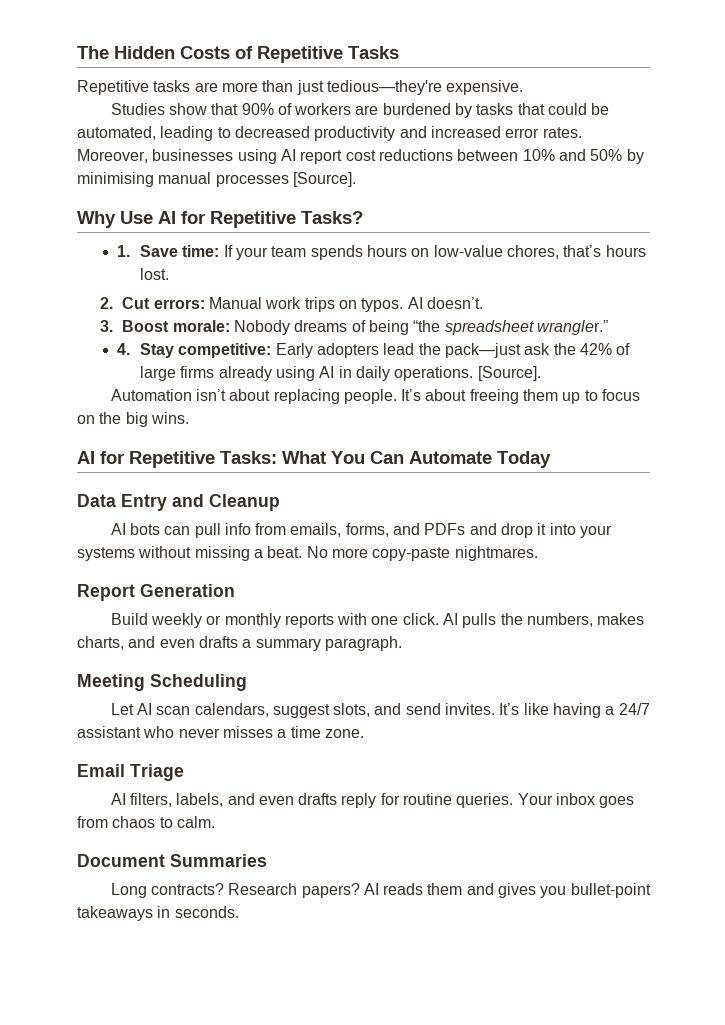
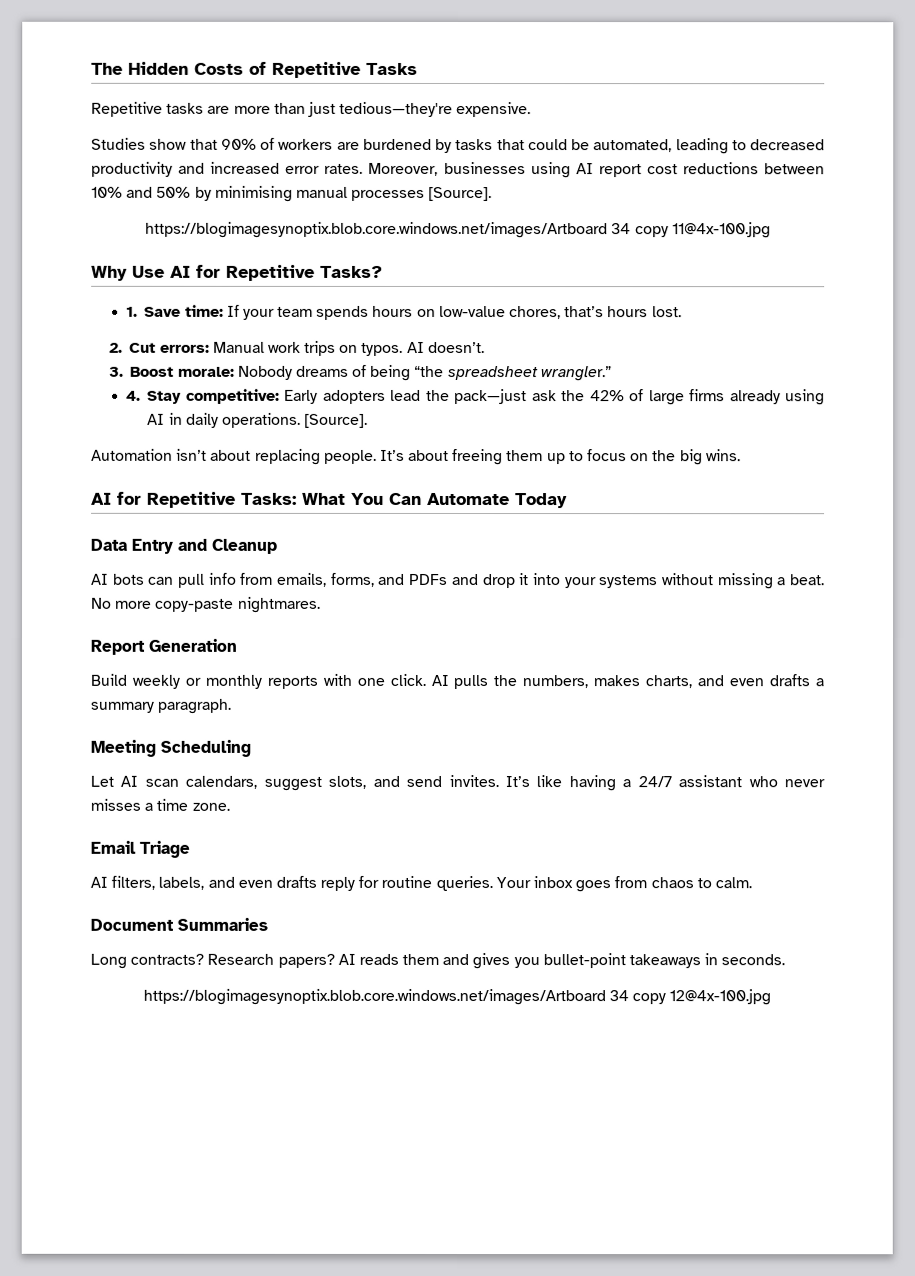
(356, 179) none -> [145,221,771,239] // https://blogimagesynoptix.blob.core.windows.net/images/Artboard 34 copy 11@4x-100.jpg
(239, 912) none -> [142,988,772,1006] // https://blogimagesynoptix.blob.core.windows.net/images/Artboard 34 copy 12@4x-100.jpg

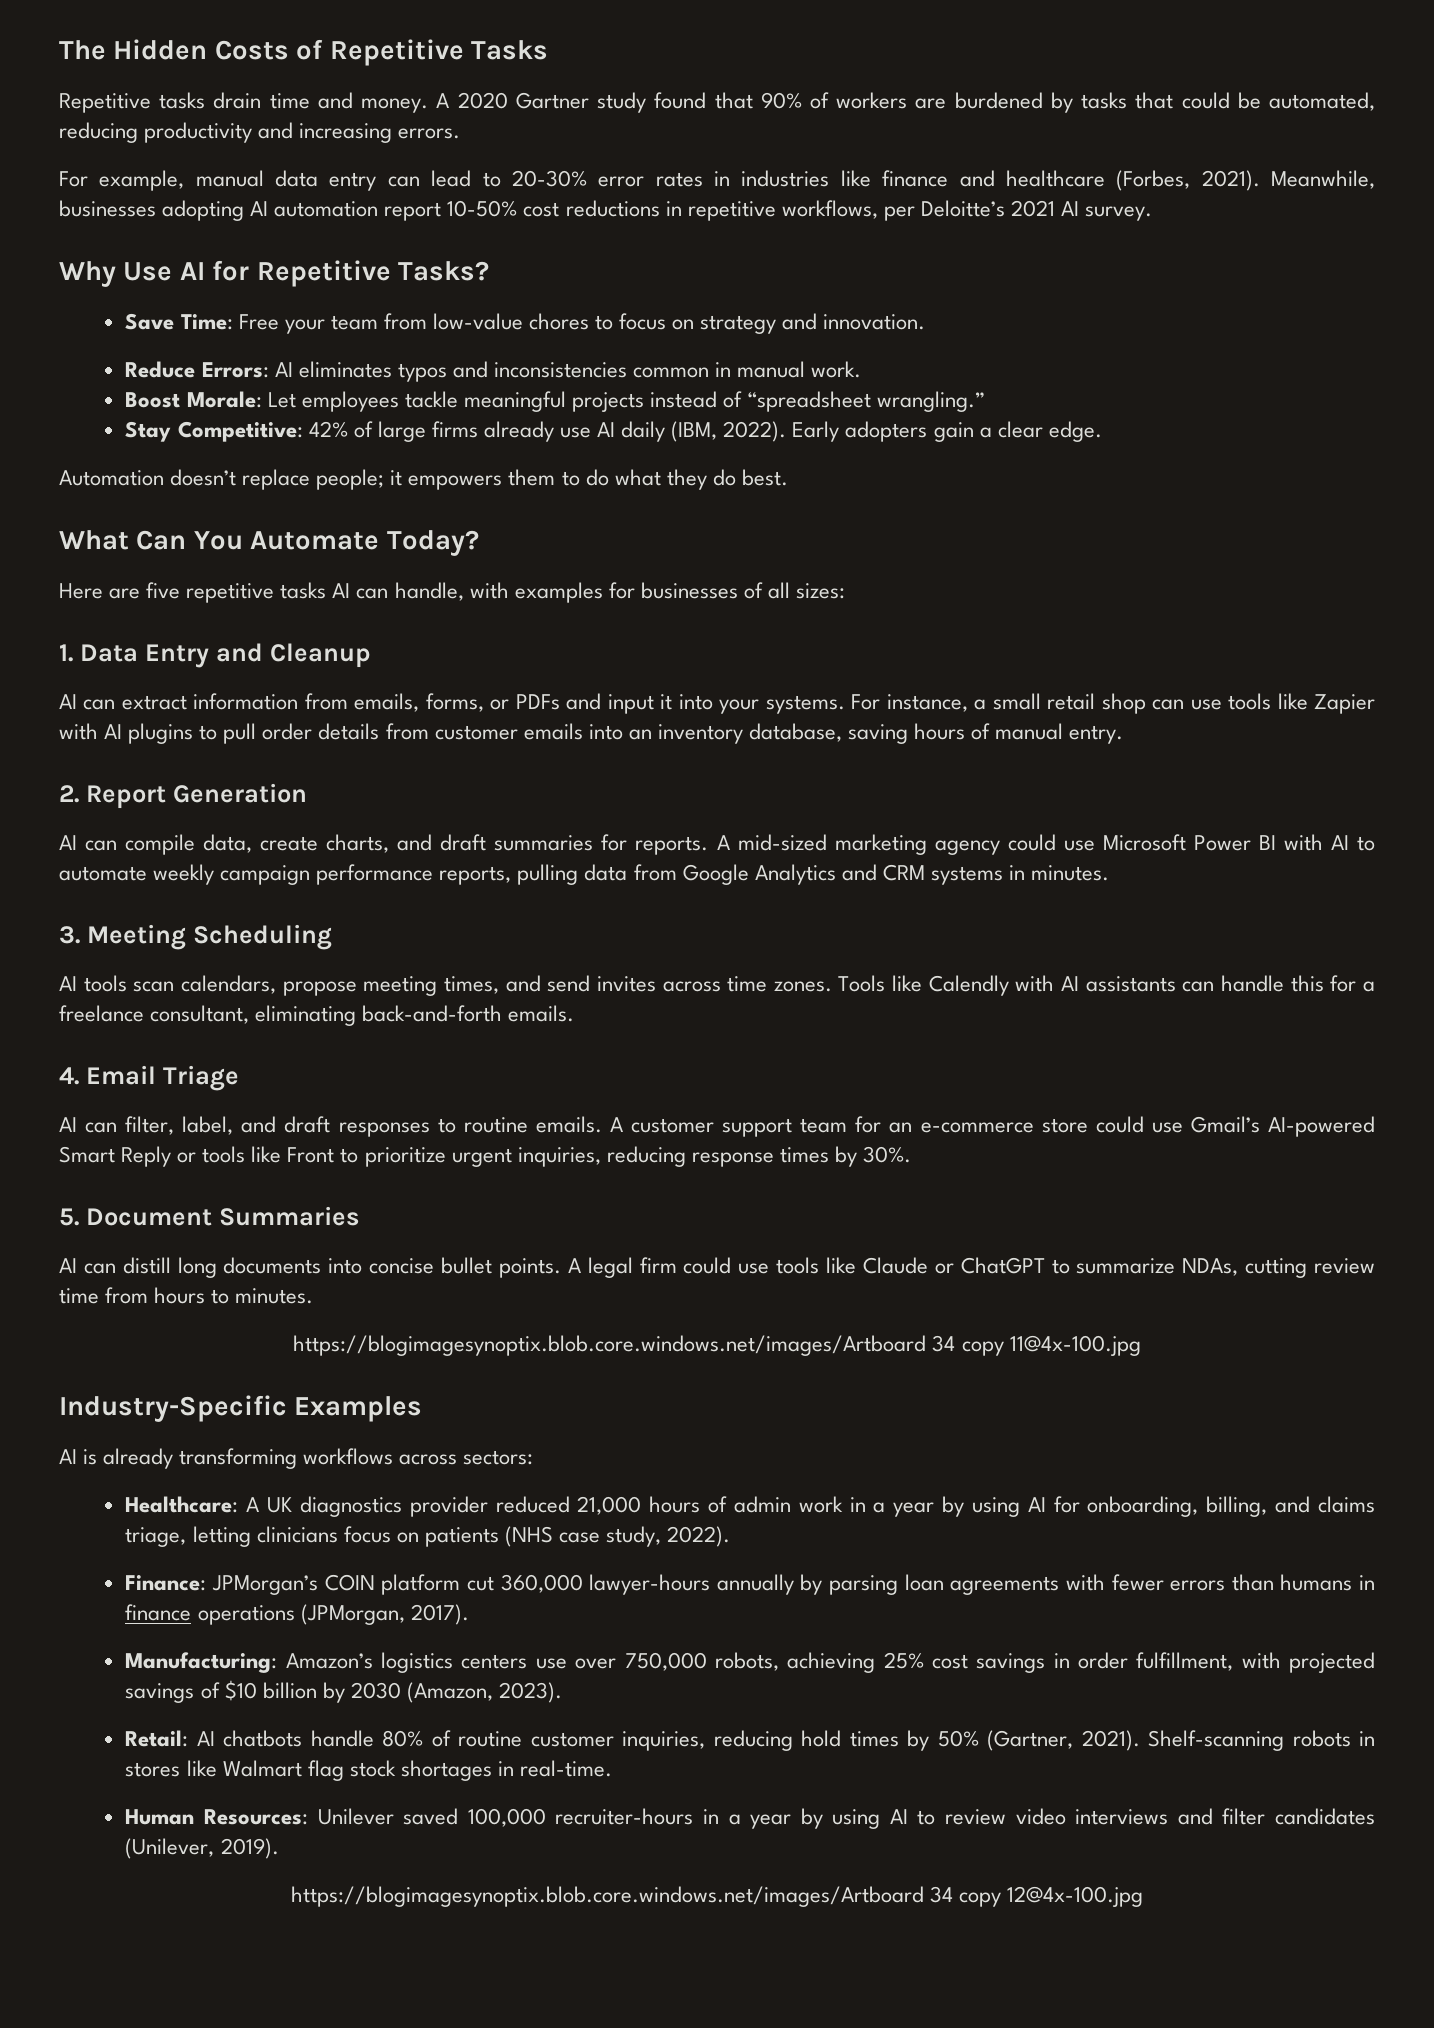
[207,101,532,118] [91,137,188,150] are more than just tedious—they're expensive. // Studies show -> [213,92,707,113] drain time and money. A 2020 Gartner study found
[675,138,825,155] [91,161,826,179] [91,185,493,202] [145,221,771,239] leading to decreased productivity and increased error rates. Moreover, businesses using AI report cost reductions between 10% and 50% by minimising manual processes [Source]. // https://blogimagesynoptix.blob.core.windows.net/images/Artboard 34 copy 11@4x-100.jpg -> [59,122,461,143] [59,170,1375,191] [59,200,1153,221] reducing productivity and increasing errors. // For example, manual data entry can lead to 20-30% error rates in industries like finance and healthcare (Forbes, 2021). Meanwhile, businesses adopting AI automation report 10-50% cost reductions in repetitive workflows, per Deloitte’s 2021 AI survey.
[125,304,682,320] [108,340,485,356] [108,364,612,382] [125,388,586,405] 1. Save time: If your team spends hours on low-value chores, that’s hours lost. // 2. Cut errors: Manual work trips on typos. AI doesn’t. // 3. Boost morale: Nobody dreams of being “the spreadsheet wrangler.” // 4. Stay competitive: Early adopters lead the pack—just ask the -> [125,313,926,334] [125,361,862,382] [125,391,986,412] [125,421,303,442] Save Time: Free your team from low-value chores to focus on strategy and innovation. // Reduce Errors: AI eliminates typos and inconsistencies common in manual work. // Boost Morale: Let employees tackle meaningful projects instead of “spreadsheet wrangling.” // Stay Competitive:
[785,389,826,406] [147,412,369,428] [91,448,741,466] [91,491,568,509] using AI in daily operations. [Source]. // Automation isn’t about replacing people. It’s about freeing them up to focus on the big wins. // AI for Repetitive Tasks: What You Can Automate Today // -> [559,421,1102,442] [59,469,788,490] [59,530,479,556] [59,582,846,603] [59,644,73,662] use AI daily (IBM, 2022). Early adopters gain a clear edge. // Automation doesn’t replace people; it empowers them to do what they do best. // What Can You Automate Today? // Here are five repetitive tasks AI can handle, with examples for businesses of all sizes: // 1.
[112,572,237,588] bots can pull info -> [83,693,299,710] can extract information
[378,573,406,585] and -> [490,699,510,710] or
[482,574,516,589] drop -> [607,694,654,714] input
[599,573,826,590] [91,596,321,613] [90,638,237,655] [90,673,825,690] [90,698,232,714] [90,739,251,757] [90,774,825,792] [90,798,230,811] [90,840,190,858] [90,875,752,893] [90,917,268,931] [90,953,786,970] systems without missing a beat. No more copy-paste nightmares. // Report Generation // Build weekly or monthly reports with one click. AI pulls the numbers, makes charts, and even drafts a summary paragraph. // Meeting Scheduling // Let AI scan calendars, suggest slots, and send invites. It’s like having a 24/7 assistant who never misses a time zone. // Email Triage // AI filters, labels, and even drafts reply for routine queries. Your inbox goes from chaos to calm. // Document Summaries // Long contracts? Research papers? AI reads them and gives you bullet-point takeaways in seconds. -> [765,693,1376,714] [59,723,1124,744] [59,783,307,809] [59,834,1375,855] [59,864,1110,885] [59,924,332,950] [59,975,1376,996] [59,1005,575,1026] [59,1065,239,1091] [59,1116,1375,1137] [59,1146,912,1167] [59,1206,359,1226] [59,1257,1375,1278] [59,1287,314,1304] [293,1335,1141,1356] [59,1395,423,1422] [59,1448,534,1469] [125,1496,1376,1517] [125,1526,731,1547] [125,1574,1375,1595] [125,1604,469,1625] [125,1652,1375,1673] [125,1680,562,1703] [125,1730,1375,1751] [125,1760,612,1781] [125,1808,1375,1829] [125,1838,279,1859] systems. For instance, a small retail shop can use tools like Zapier with AI plugins to pull order details from customer emails into an inventory database, saving hours of manual entry. // 2. Report Generation // AI can compile data, create charts, and draft summaries for reports. A mid-sized marketing agency could use Microsoft Power BI with AI to automate weekly campaign performance reports, pulling data from Google Analytics and CRM systems in minutes. // 3. Meeting Scheduling // AI tools scan calendars, propose meeting times, and send invites across time zones. Tools like Calendly with AI assistants can handle this for a freelance consultant, eliminating back-and-forth emails. // 4. Email Triage // AI can filter, label, and draft responses to routine emails. A customer support team for an e-commerce store could use Gmail’s AI-powered Smart Reply or tools like Front to prioritize urgent inquiries, reducing response times by 30%. // 5. Document Summaries // AI can distill long documents into concise bullet points. A legal firm could use tools like Claude or ChatGPT to summarize NDAs, cutting review time from hours to minutes. // https://blogimagesynoptix.blob.core.windows.net/images/Artboard 34 copy 11@4x-100.jpg // Industry-Specific Examples // AI is already transforming workflows across sectors: // Healthcare: A UK diagnostics provider reduced 21,000 hours of admin work in a year by using AI for onboarding, billing, and claims triage, letting clinicians focus on patients (NHS case study, 2022). // Finance: JPMorgan’s COIN platform cut 360,000 lawyer-hours annually by parsing loan agreements with fewer errors than humans in finance operations (JPMorgan, 2017). // Manufacturing: Amazon’s logistics centers use over 750,000 robots, achieving 25% cost savings in order fulfillment, with projected savings of $10 billion by 2030 (Amazon, 2023). // Retail: AI chatbots handle 80% of routine customer inquiries, reducing hold times by 50% (Gartner, 2021). Shelf-scanning robots in stores like Walmart flag stock shortages in real-time. // Human Resources: Unilever saved 100,000 recruiter-hours in a year by using AI to review video interviews and filter candidates (Unilever, 2019).

